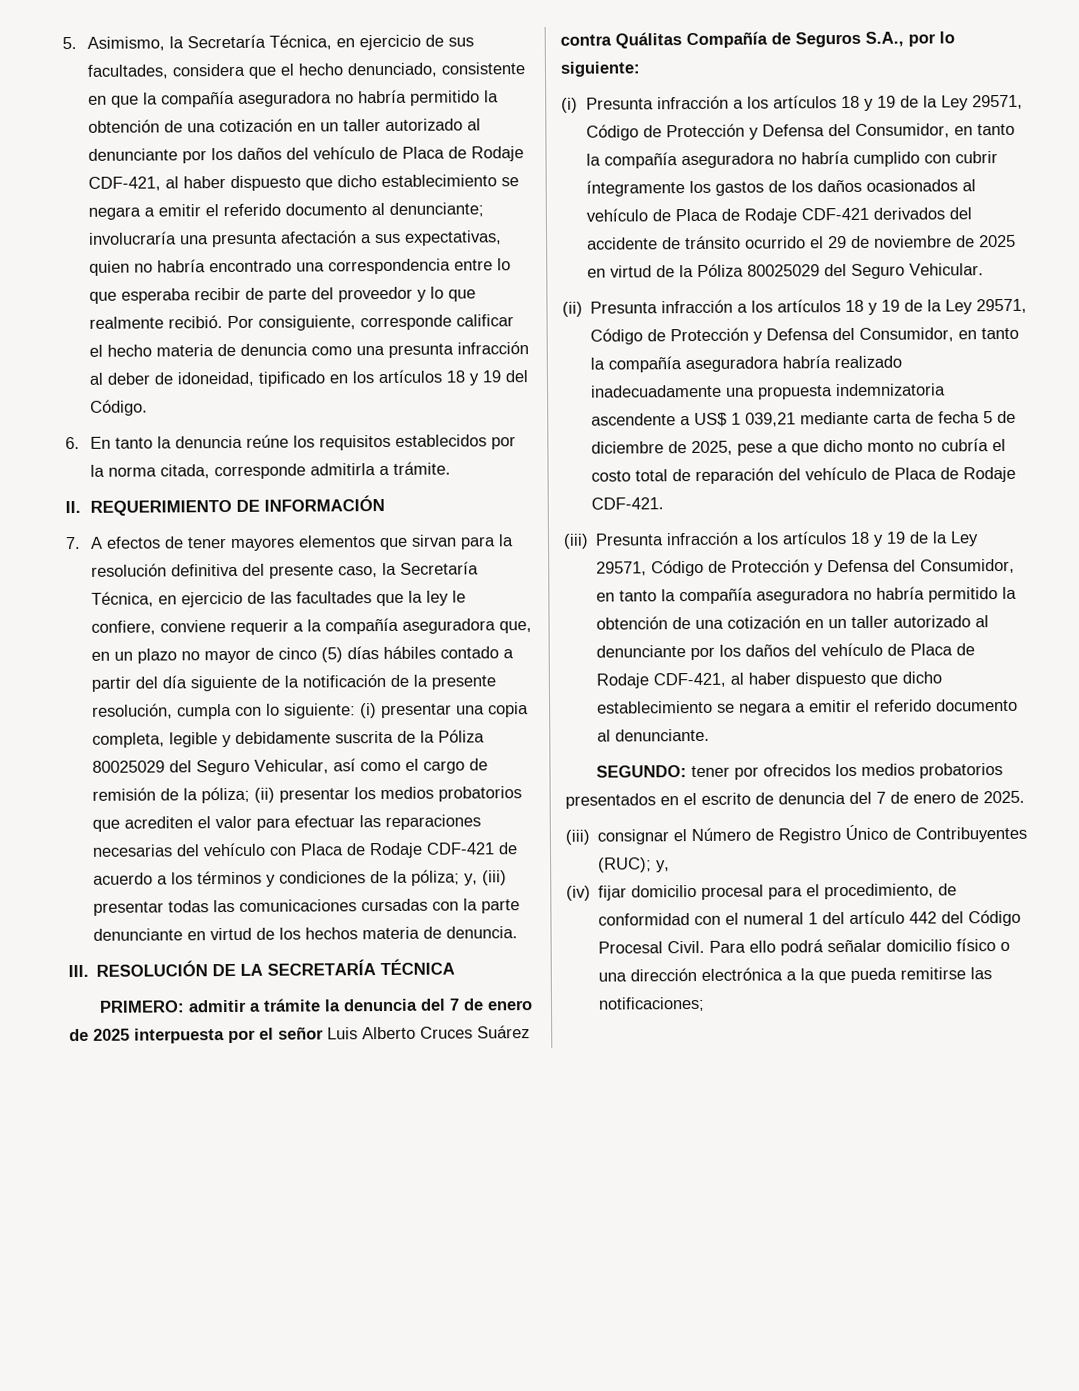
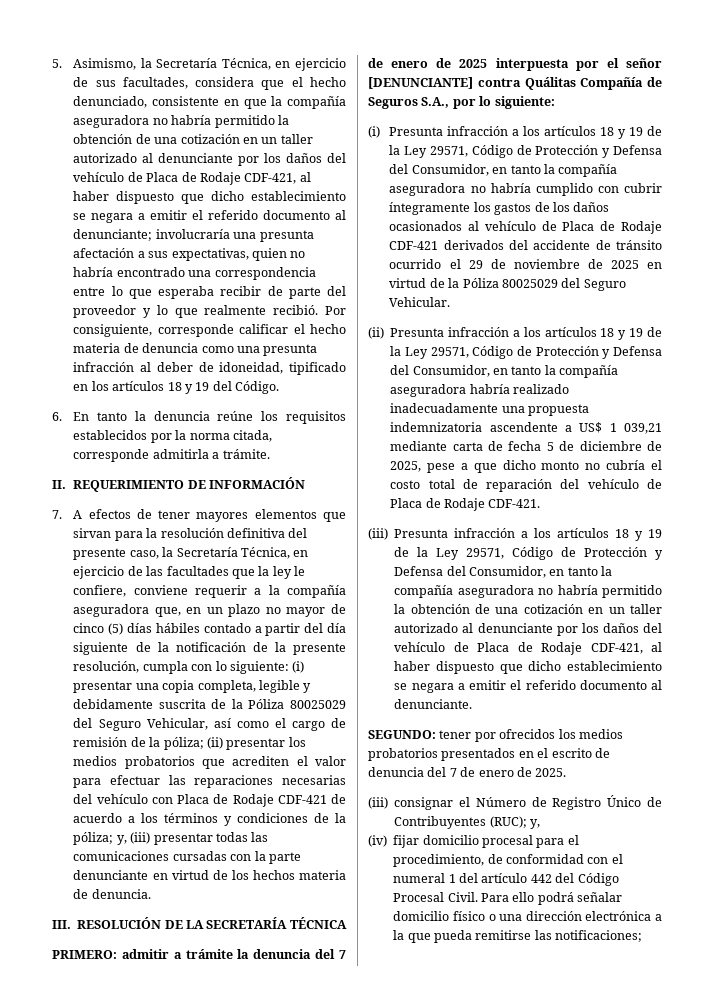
[327,1025,530,1040] Luis Alberto Cruces Suárez -> [368,77,473,89] [DENUNCIANTE]

